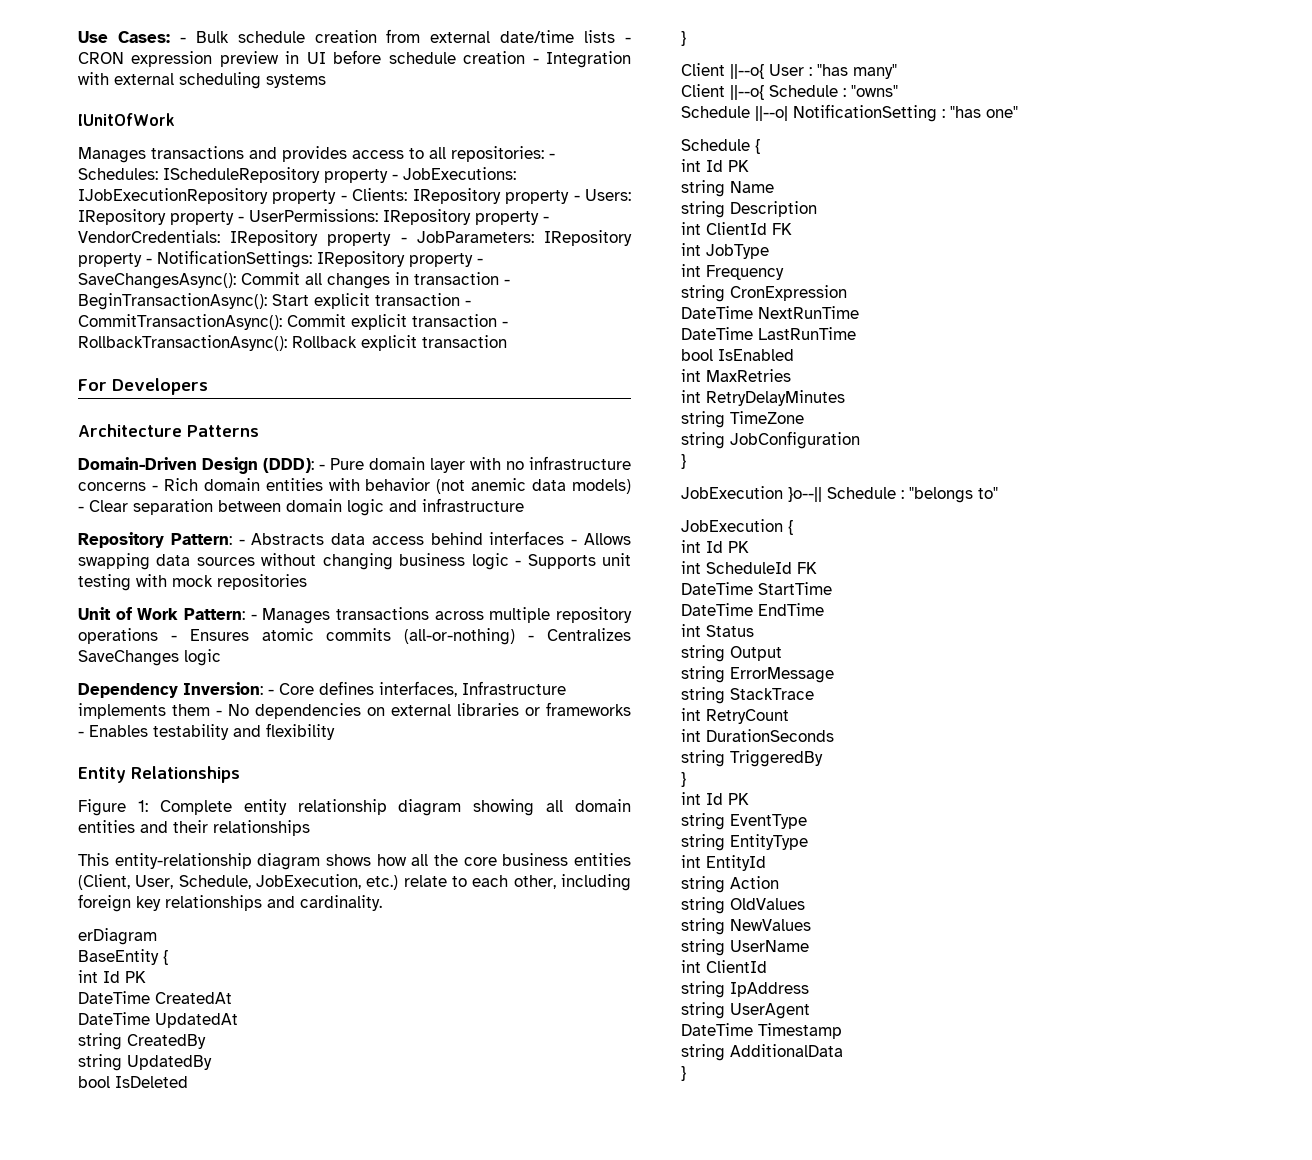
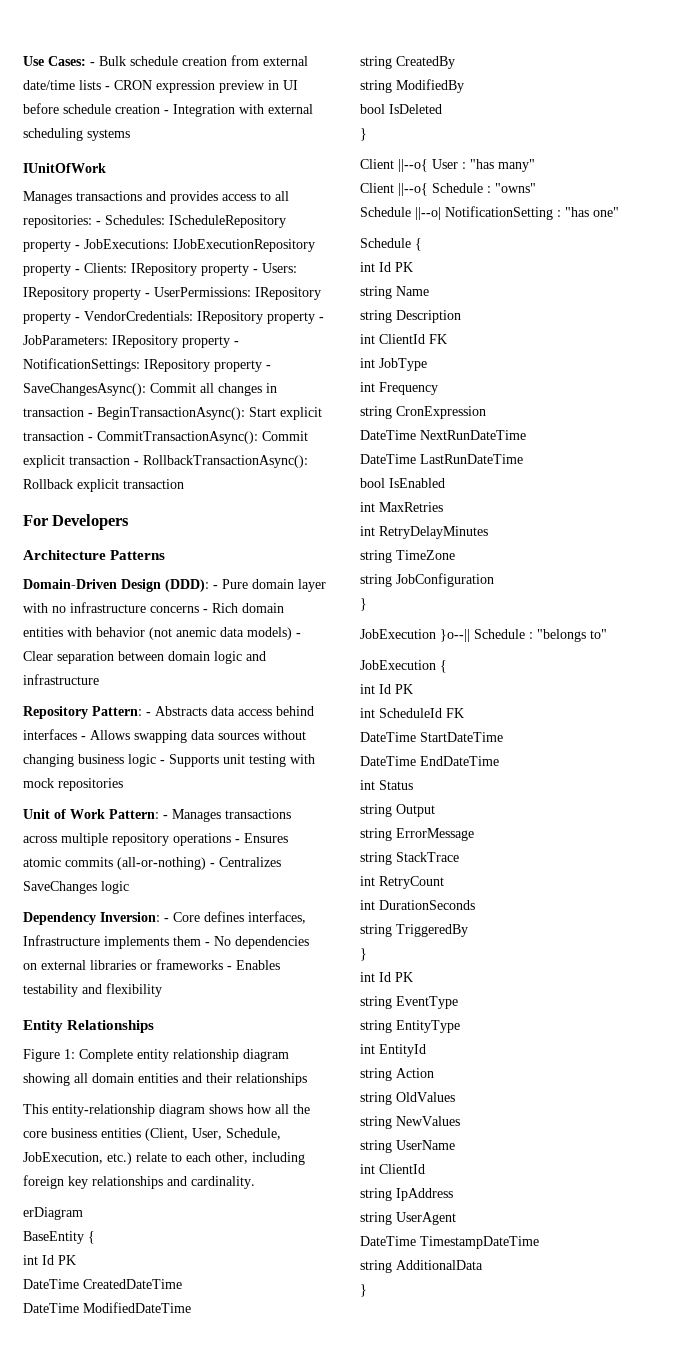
[155,992,232,1004] [78,1012,238,1028] CreatedAt // DateTime UpdatedAt -> [83,1279,182,1289] [23,1302,191,1313] CreatedDateTime // DateTime ModifiedDateTime
[127,1055,212,1070] UpdatedBy -> [396,79,464,93] ModifiedBy
[758,306,859,319] [681,327,856,340] NextRunTime // DateTime LastRunTime -> [420,430,526,440] [360,454,523,464] NextRunDateTime // DateTime LastRunDateTime
[758,582,832,595] [681,603,824,616] StartTime // DateTime EndTime -> [420,732,503,742] [360,756,499,766] StartDateTime // DateTime EndDateTime
[758,1023,842,1039] Timestamp -> [420,1236,539,1249] TimestampDateTime

